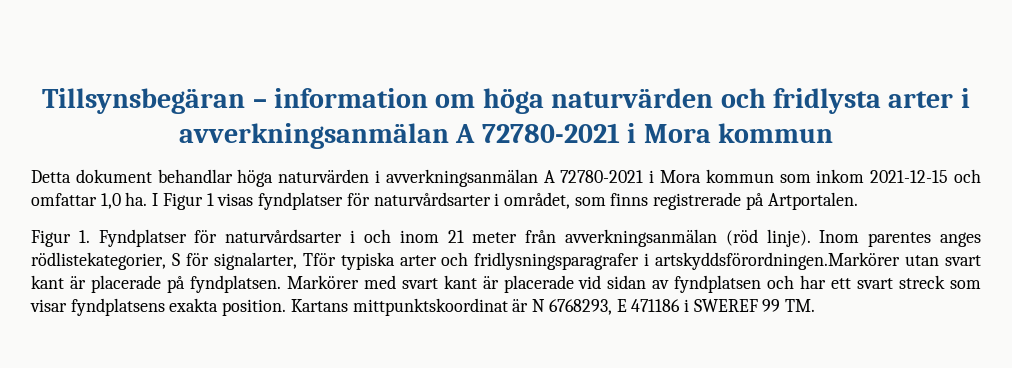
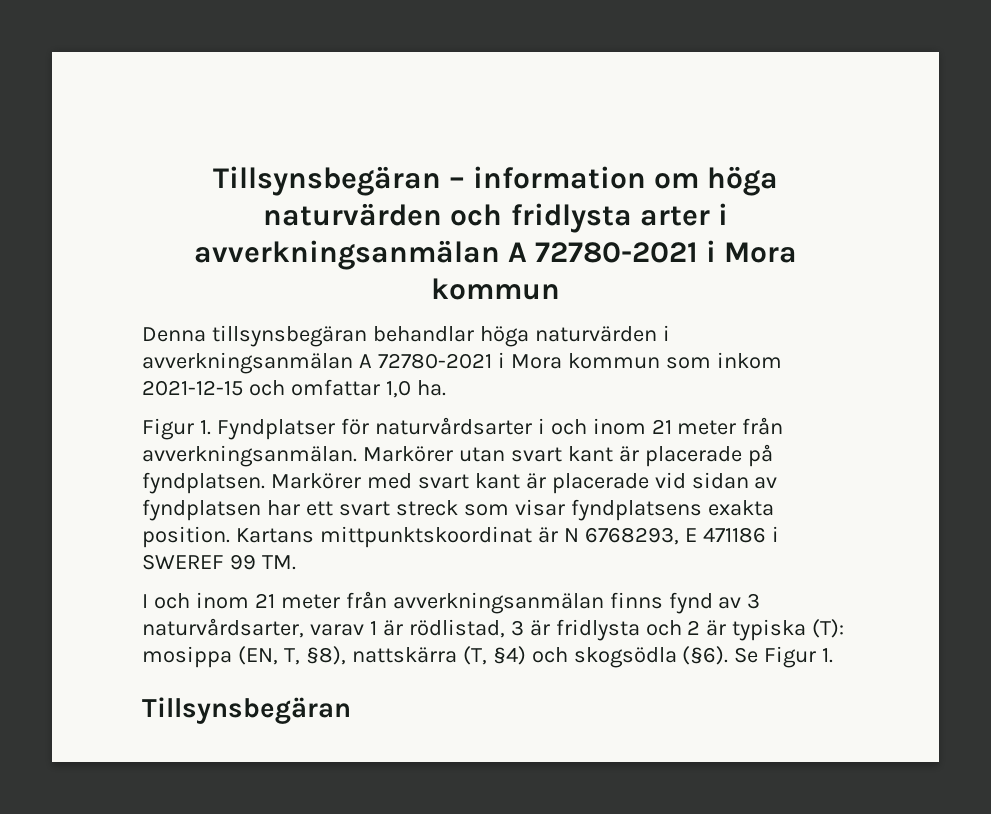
[31,169,152,183] Detta dokument -> [142,325,367,347] Denna tillsynsbegäran
[152,192,858,210] I Figur 1 visas fyndplatser för naturvårdsarter i området, som finns registrerade på Artportalen. -> (446, 388) none
[564,229,981,247] [31,252,901,270] avverkningsanmälan (röd linje). Inom parentes anges rödlistekategorier, S för signalarter, Tför typiska arter och fridlysningsparagrafer i artskyddsförordningen.Markörer -> [142,445,453,467] avverkningsanmälan. Markörer
[767,275,795,289] och -> (261, 510) none
(816, 305) none -> [142,591,761,614] [142,618,845,641] [142,646,834,668] [142,697,351,724] // I och inom 21 meter från avverkningsanmälan finns fynd av 3 naturvårdsarter, varav 1 är rödlistad, 3 är fridlysta och 2 är typiska (T): mosippa (EN, T, §8), nattskärra (T, §4) och skogsödla (§6). Se Figur 1. // Tillsynsbegäran

